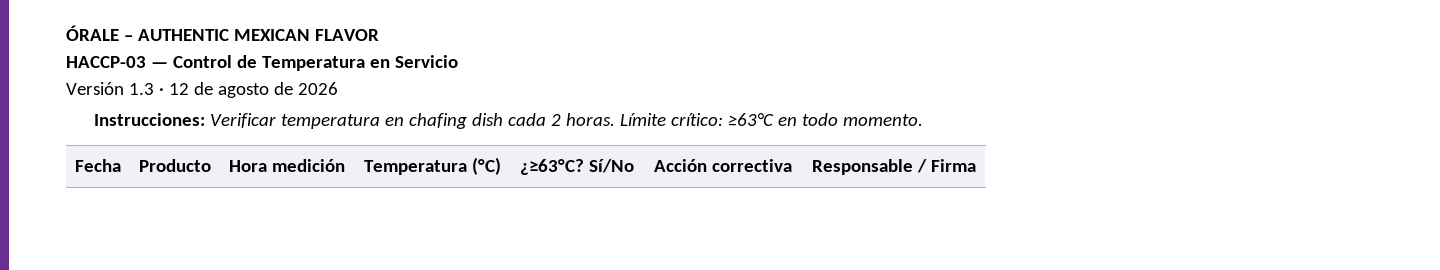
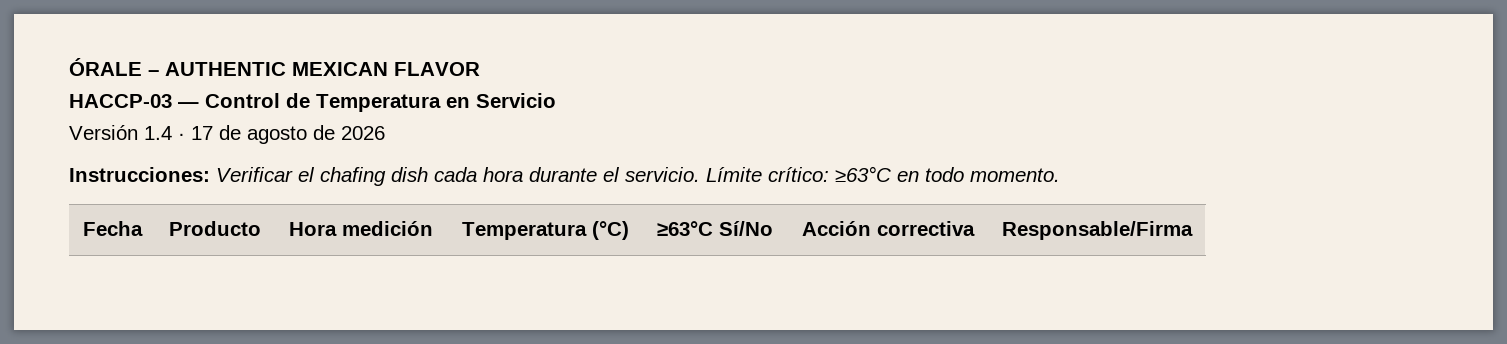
[128,83,189,95] 1.3 · 12 -> [144,126,213,140] 1.4 · 17
[281,114,405,129] temperatura en -> [298,167,315,182] el
[551,113,616,126] 2 horas. -> [483,167,700,182] hora durante el servicio.
[520,159,585,175] ¿≥63°C? -> [657,221,713,236] ≥63°C
[811,159,976,175] Responsable / Firma -> [1002,221,1193,240] Responsable/Firma

